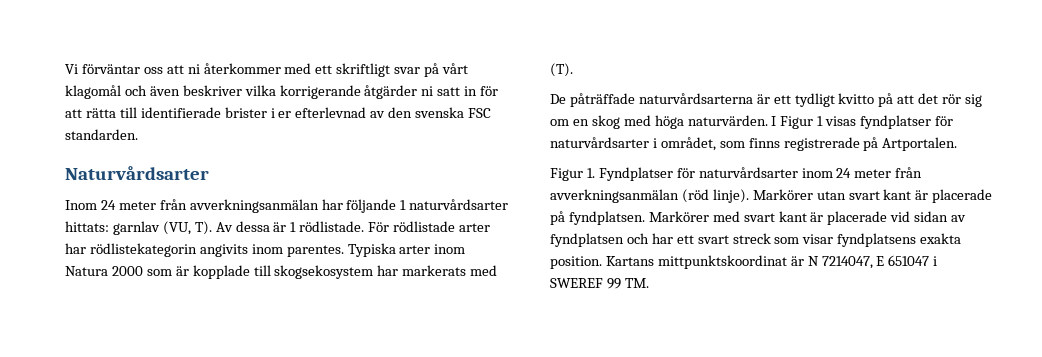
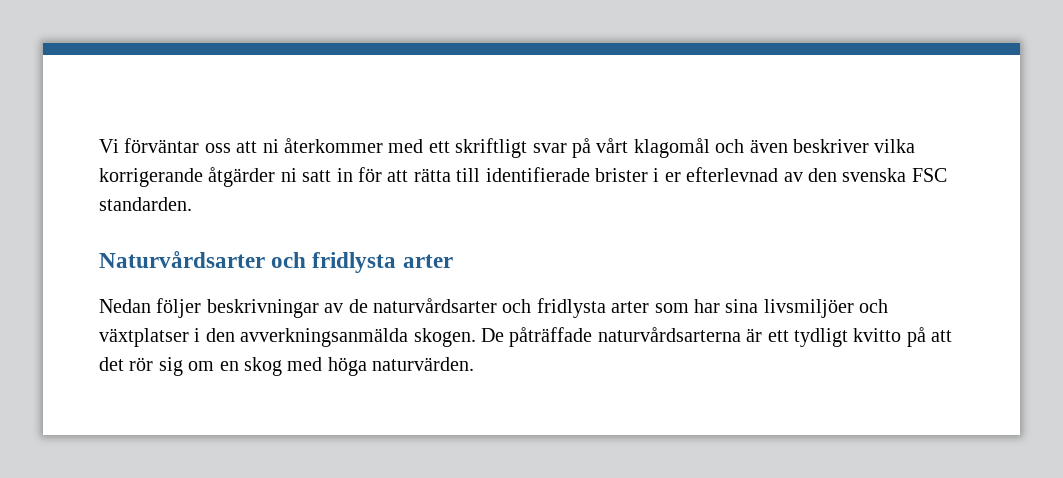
[65,199,509,213] [65,221,491,235] [65,243,466,257] [65,265,498,279] [550,63,573,77] // Inom 24 meter från avverkningsanmälan har följande 1 naturvårdsarter hittats: garnlav (VU, T). Av dessa är 1 rödlistade. För rödlistade arter har rödlistekategorin angivits inom parentes. Typiska arter inom Natura 2000 som är kopplade till skogsekosystem har markerats med (T). // -> [271,252,453,273] [99,298,889,318] [99,328,476,347] och fridlysta arter // Nedan följer beskrivningar av de naturvårdsarter och fridlysta arter som har sina livsmiljöer och växtplatser i den avverkningsanmälda skogen.
[771,115,954,129] [550,137,958,151] [550,167,923,181] [550,189,993,203] [550,211,967,225] [550,233,962,247] [550,255,938,269] [550,278,649,289] I Figur 1 visas fyndplatser för naturvårdsarter i området, som finns registrerade på Artportalen. // Figur 1. Fyndplatser för naturvårdsarter inom 24 meter från avverkningsanmälan (röd linje). Markörer utan svart kant är placerade på fyndplatsen. Markörer med svart kant är placerade vid sidan av fyndplatsen och har ett svart streck som visar fyndplatsens exakta position. Kartans mittpunktskoordinat är N 7214047, E 651047 i SWEREF 99 TM. -> (475, 364) none

